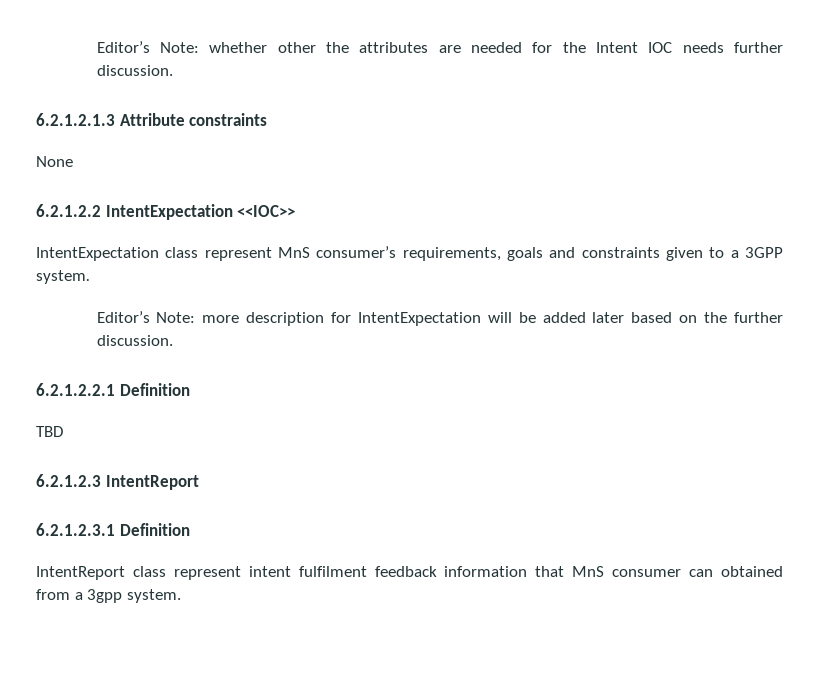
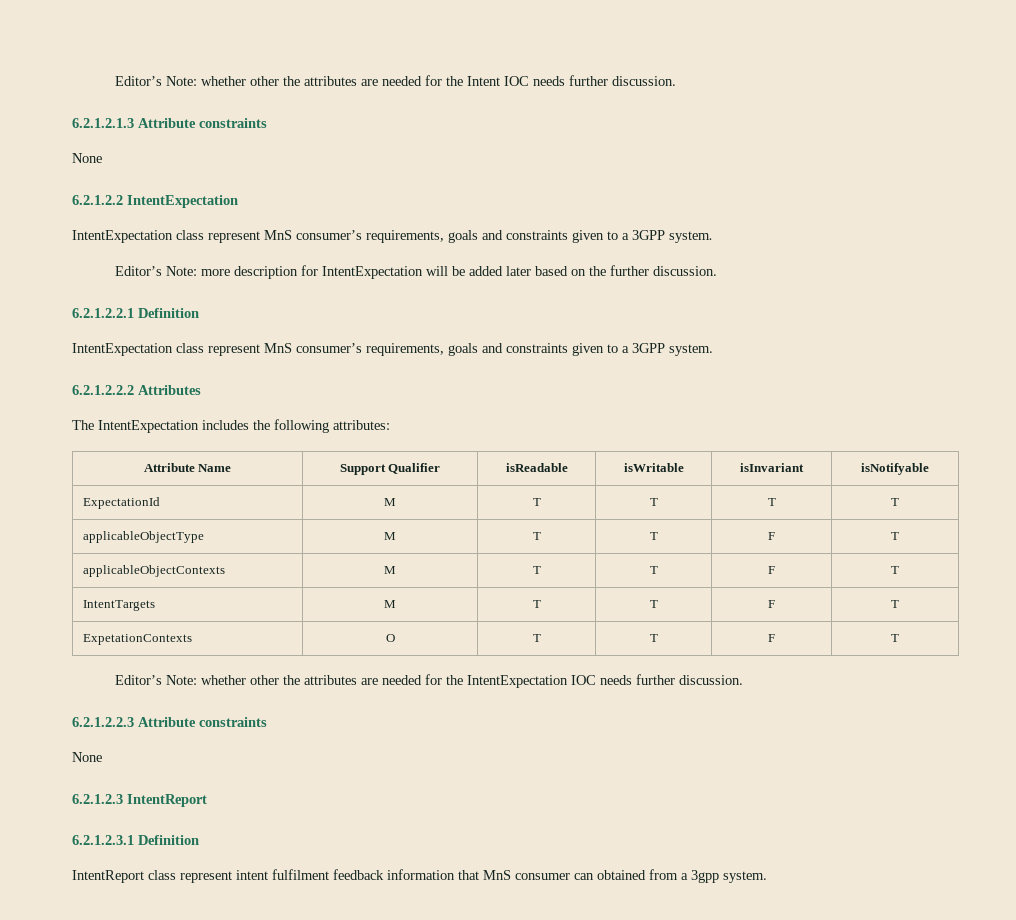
[237,205,296,217] <<IOC>> -> (238, 201) none
[36,426,63,437] TBD -> [72,343,713,356] [72,385,201,395] [72,419,390,433] [143,463,232,472] [339,463,441,475] [505,463,568,472] [623,463,684,472] [740,463,804,472] [861,463,929,475] [82,497,160,509] [384,498,396,506] [532,498,541,506] [649,498,658,506] [767,498,776,506] [891,498,899,506] [82,531,204,543] [384,532,396,540] [532,532,541,540] [649,532,658,540] [768,532,775,540] [891,532,899,540] [82,565,225,577] [384,566,396,574] [532,566,541,574] [649,566,658,574] [768,566,775,574] [891,566,899,574] [82,600,155,611] [384,600,396,608] [532,600,541,608] [649,600,658,608] [768,600,775,608] [891,600,899,608] [82,634,192,645] [385,634,395,642] [532,634,541,642] [649,634,658,642] [768,634,775,642] [891,634,899,642] [115,674,744,688] [72,717,267,727] [72,752,102,762] IntentExpectation class represent MnS consumer’s requirements, goals and constraints given to a 3GPP system. // 6.2.1.2.2.2 Attributes // The IntentExpectation includes the following attributes: // Attribute Name | Support Qualifier | isReadable | isWritable | isInvariant | isNotifyable // ExpectationId | M | T | T | T | T // applicableObjectType | M | T | T | F | T // applicableObjectContexts | M | T | T | F | T // IntentTargets | M | T | T | F | T // ExpetationContexts | O | T | T | F | T // Editor’s Note: whether other the attributes are needed for the IntentExpectation IOC needs further discussion. // 6.2.1.2.2.3 Attribute constraints // None

